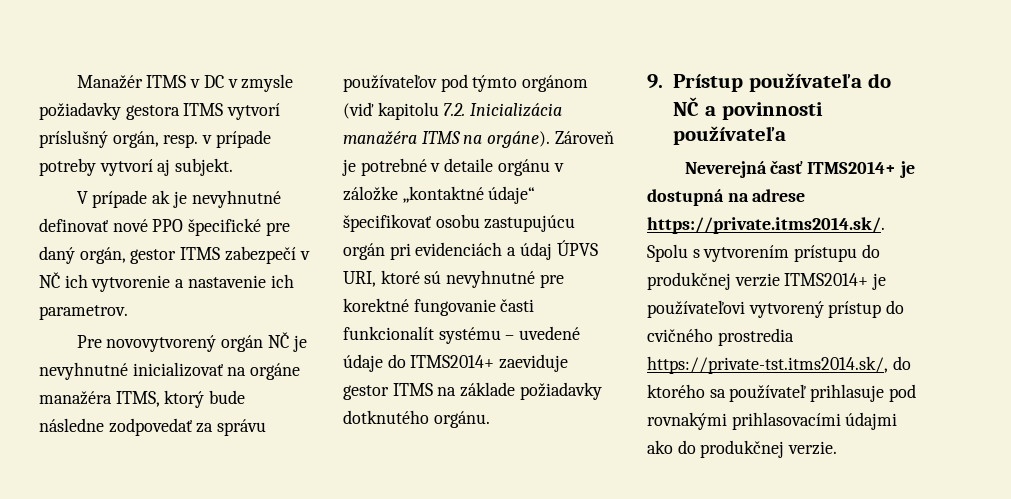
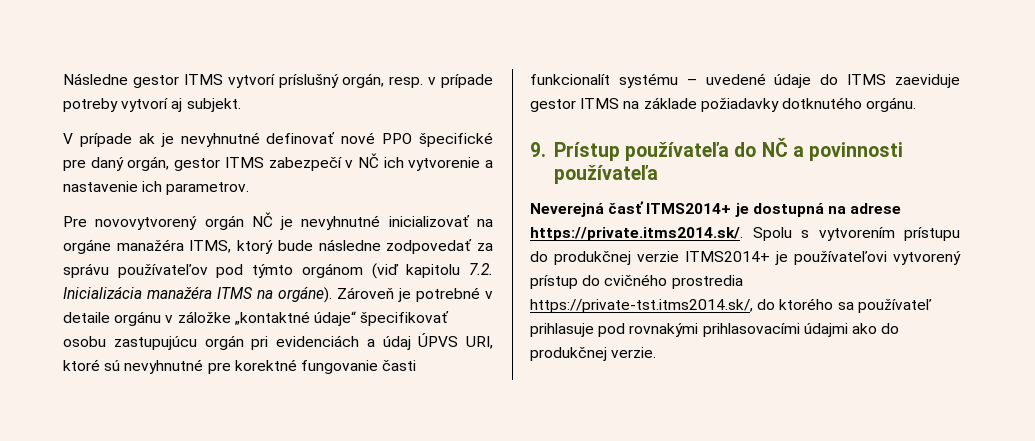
[76,74,294,92] [39,102,180,120] Manažér ITMS v DC v zmysle požiadavky gestora -> [63,73,179,88] Následne gestor
[410,355,495,368] ITMS2014+ -> [847,74,887,85] ITMS

